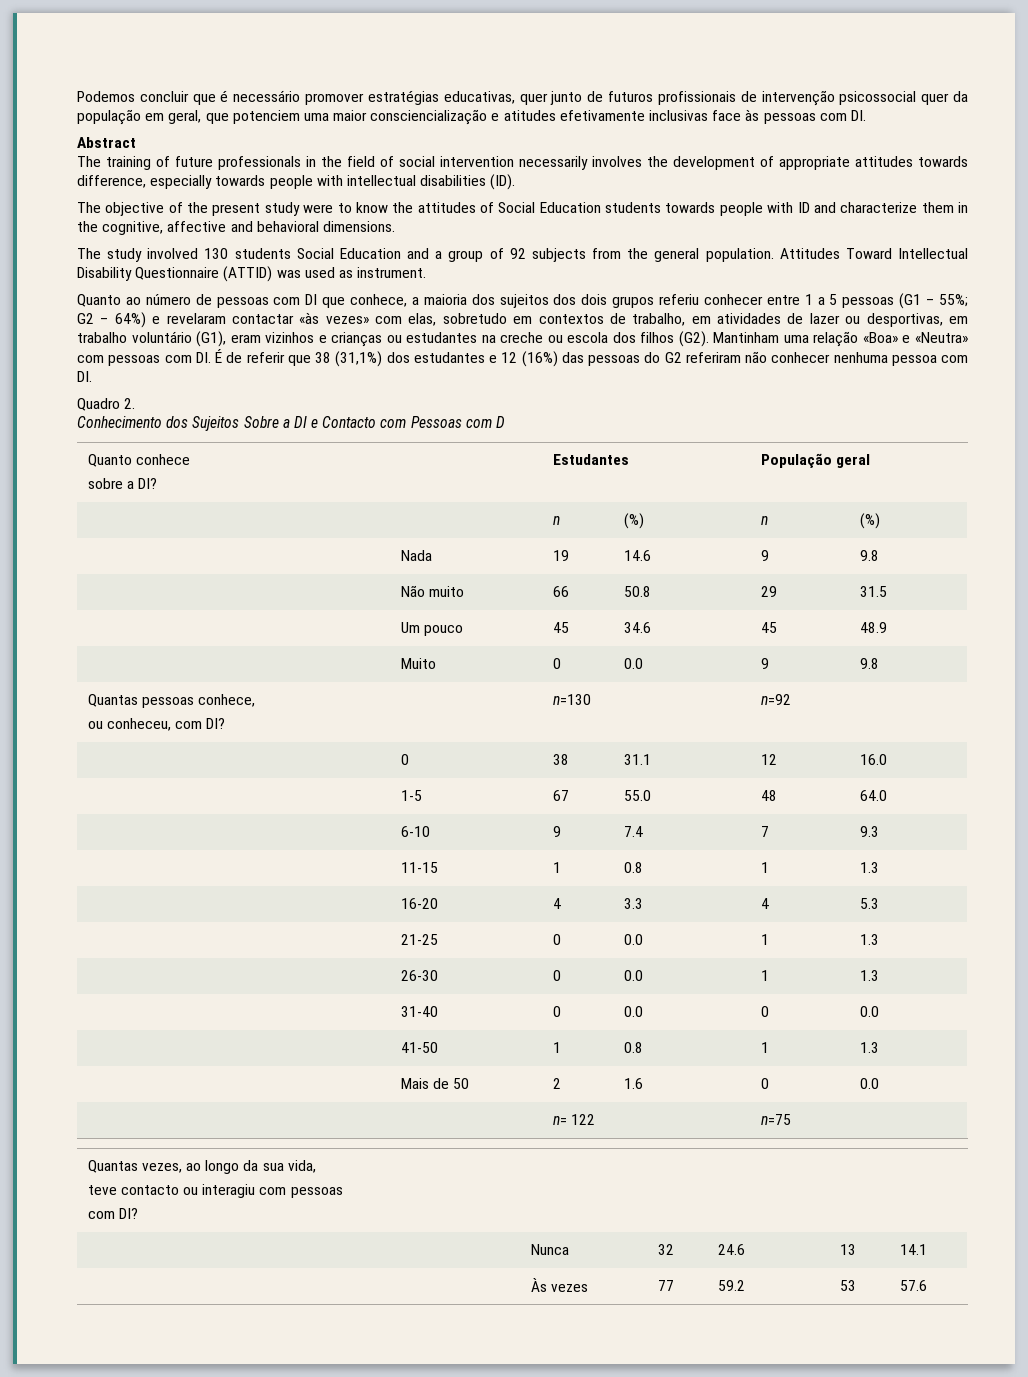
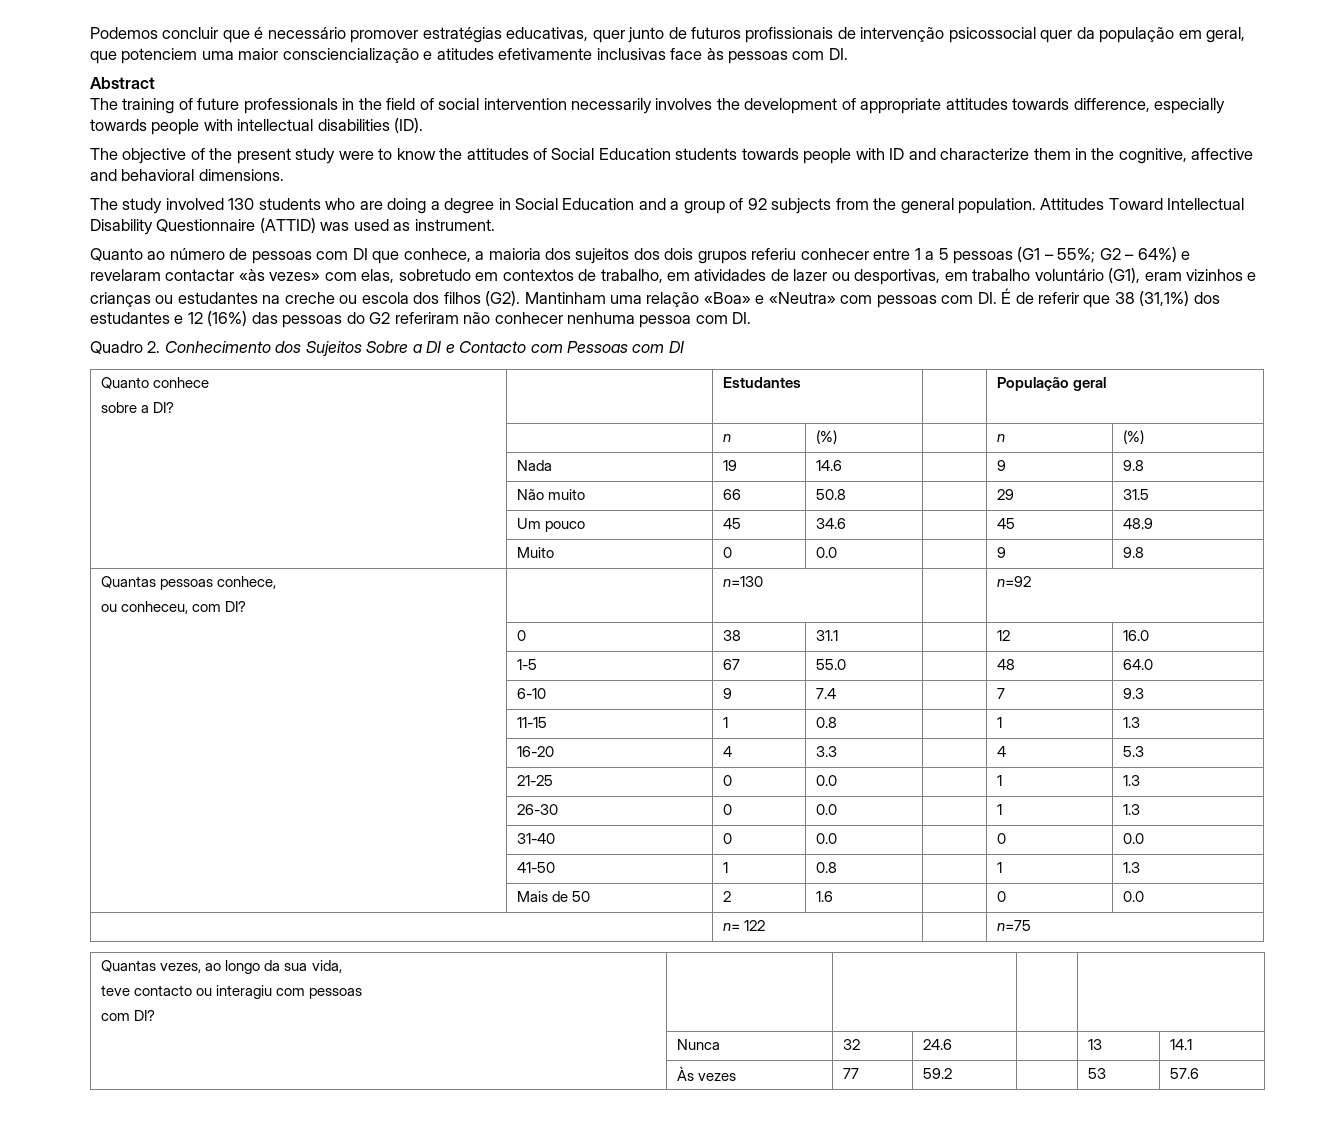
(291, 253) none -> [325,198,511,214] who are doing a degree in
(136, 403) // -> (161, 347) none
[496,416,506,428] D -> [668,341,684,353] DI

